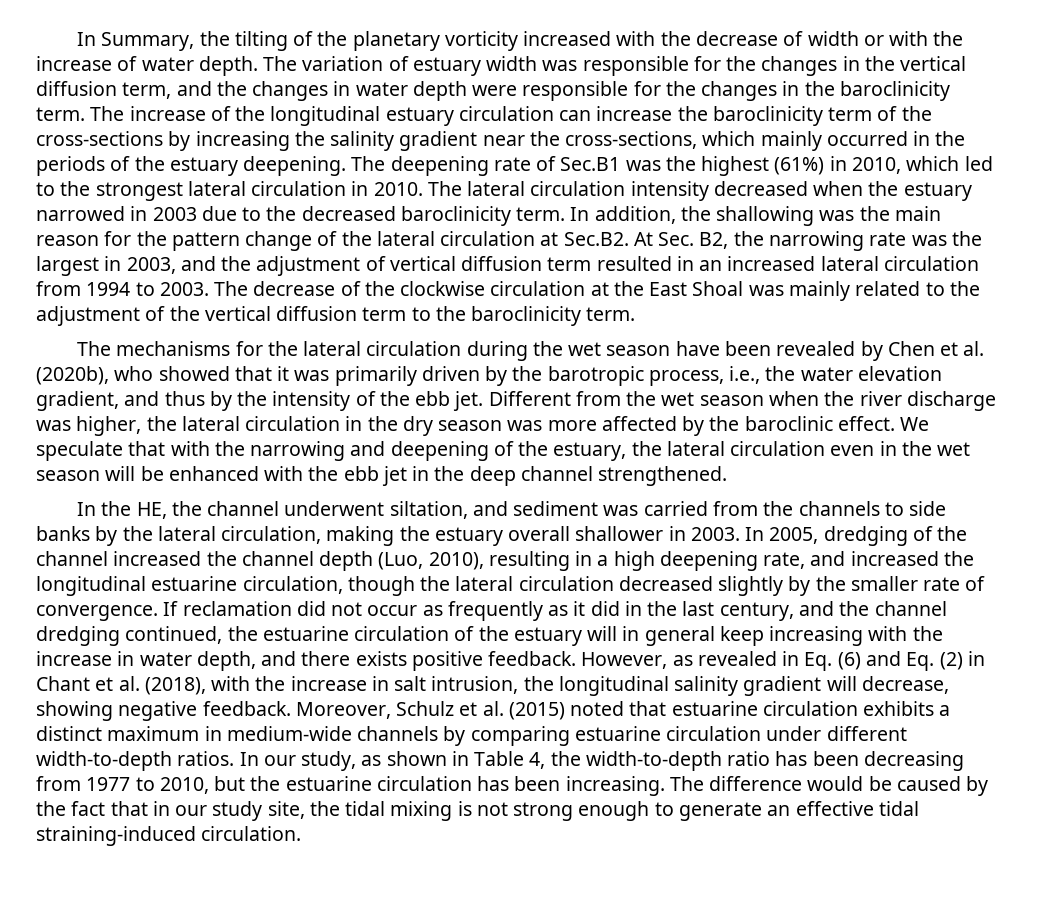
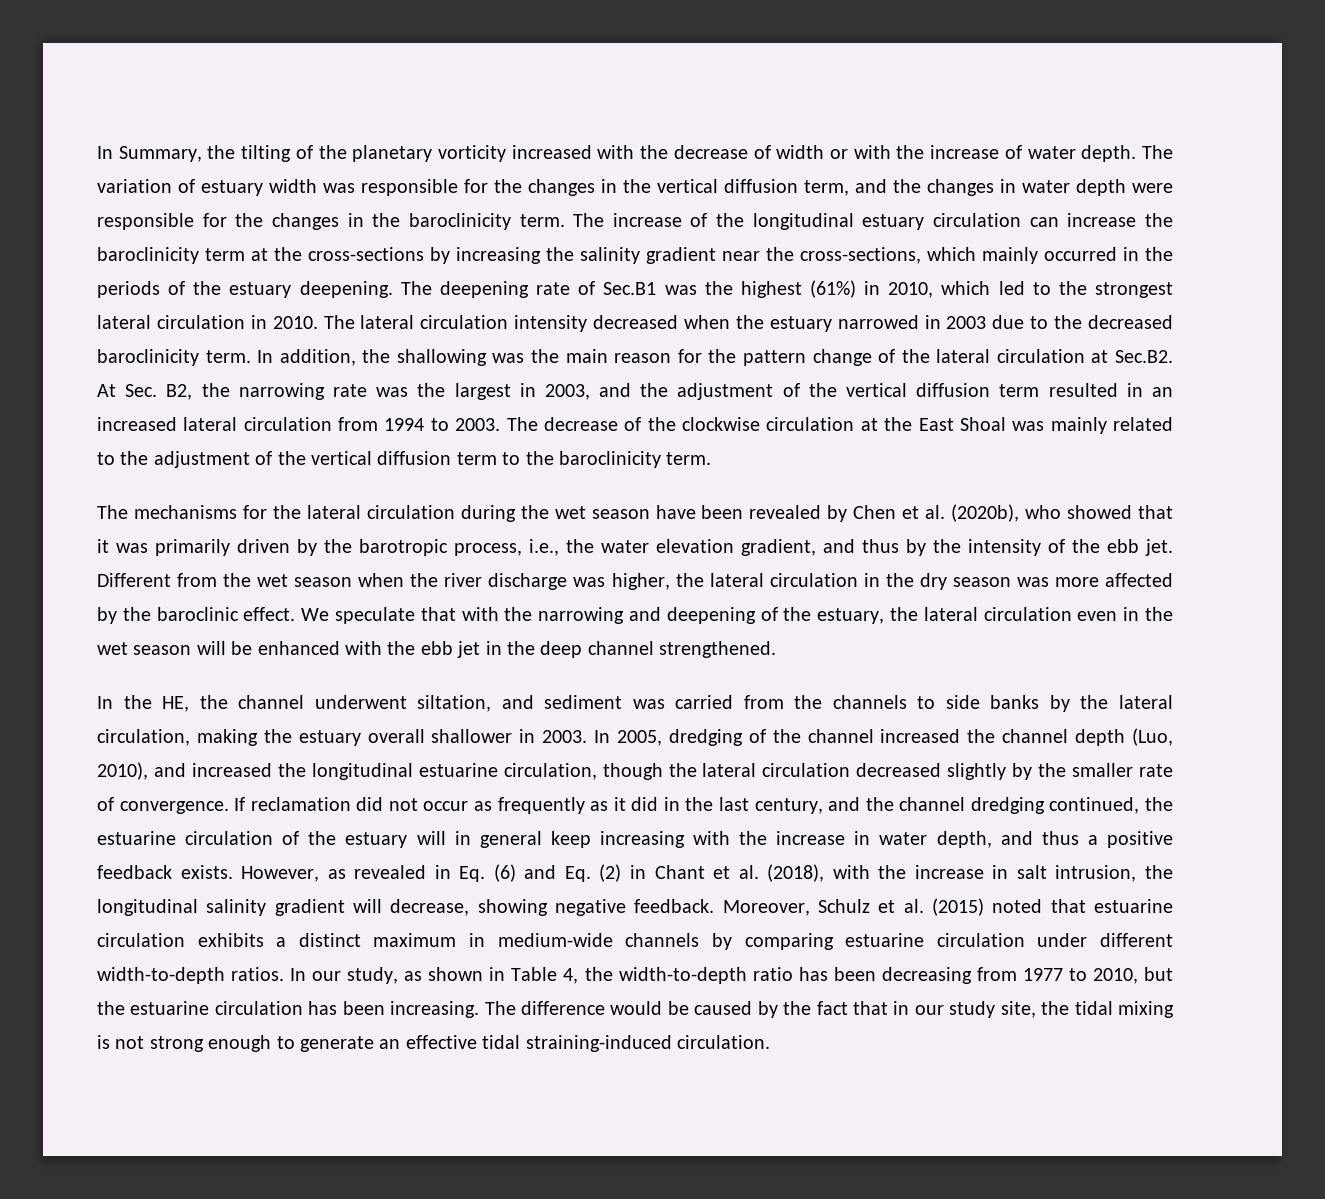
[877,106,898,121] of -> [251,248,268,261] at
(386, 263) none -> [808,383,837,397] the
[488,551,806,571] resulting in a high deepening rate, -> (148, 771) none
[301,651,577,671] there exists positive feedback. -> [1041,831,1173,848] [97,865,233,879] thus a positive feedback exists.

